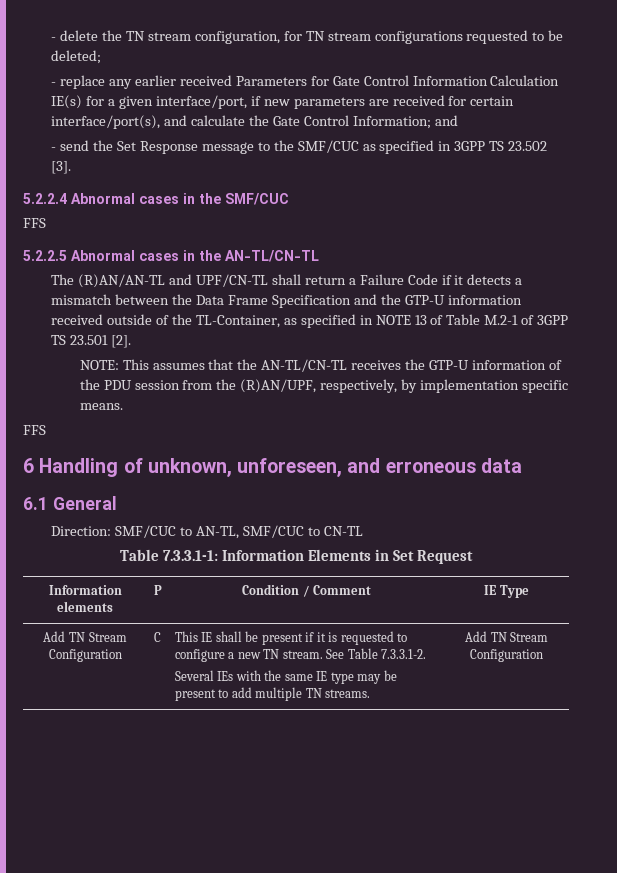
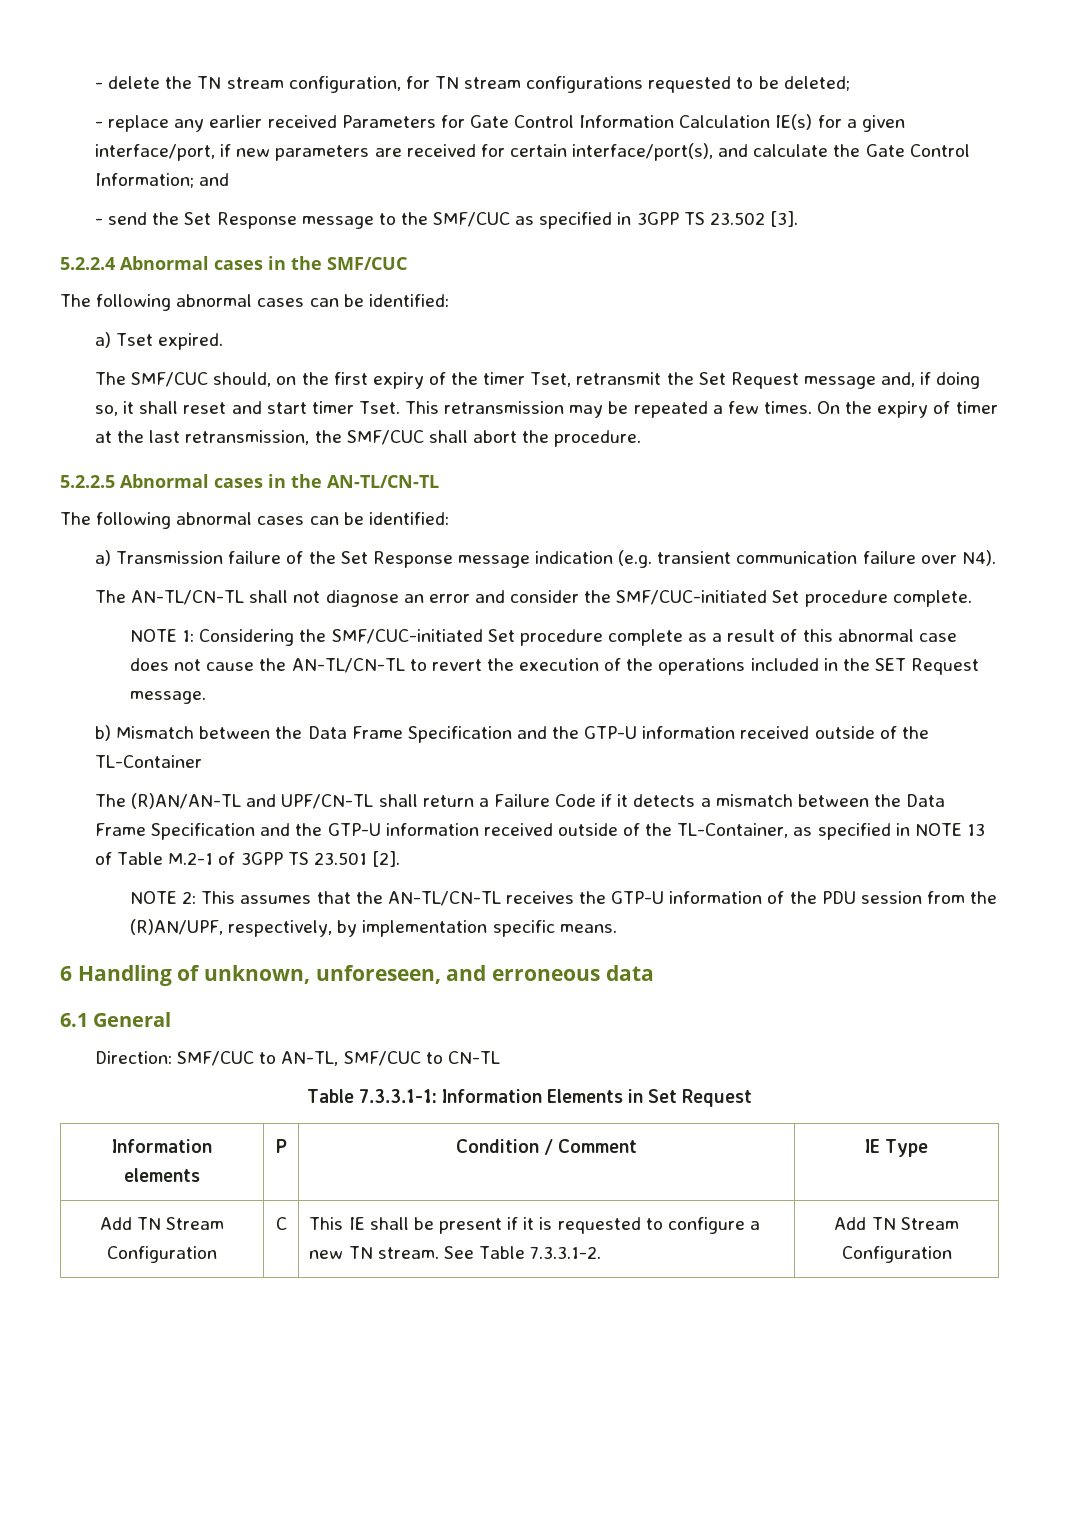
[23,218,46,228] FFS -> [60,294,449,311] [95,332,224,350] [95,372,981,389] [95,401,998,418] [95,430,642,447] The following abnormal cases can be identified: // a) Tset expired. // The SMF/CUC should, on the first expiry of the timer Tset, retransmit the Set Request message and, if doing so, it shall reset and start timer Tset. This retransmission may be repeated a few times. On the expiry of timer at the last retransmission, the SMF/CUC shall abort the procedure.
(319, 256) none -> [60,512,449,529] [95,550,996,568] [95,590,972,607] [130,629,957,646] [130,658,980,675] [130,691,207,704] [95,725,929,743] [95,755,203,768] // The following abnormal cases can be identified: // a) Transmission failure of the Set Response message indication (e.g. transient communication failure over N4). // The AN-TL/CN-TL shall not diagnose an error and consider the SMF/CUC-initiated Set procedure complete. // NOTE 1: Considering the SMF/CUC-initiated Set procedure complete as a result of this abnormal case does not cause the AN-TL/CN-TL to revert the execution of the operations included in the SET Request message. // b) Mismatch between the Data Frame Specification and the GTP-U information received outside of the TL-Container
[79,360,119,370] NOTE: -> [130,891,197,904] NOTE 2:
[23,425,46,435] // FFS -> (617, 928) none
[174,670,397,684] [174,687,371,701] // Several IEs with the same IE type may be present to add multiple TN streams. -> (602, 1252) none

